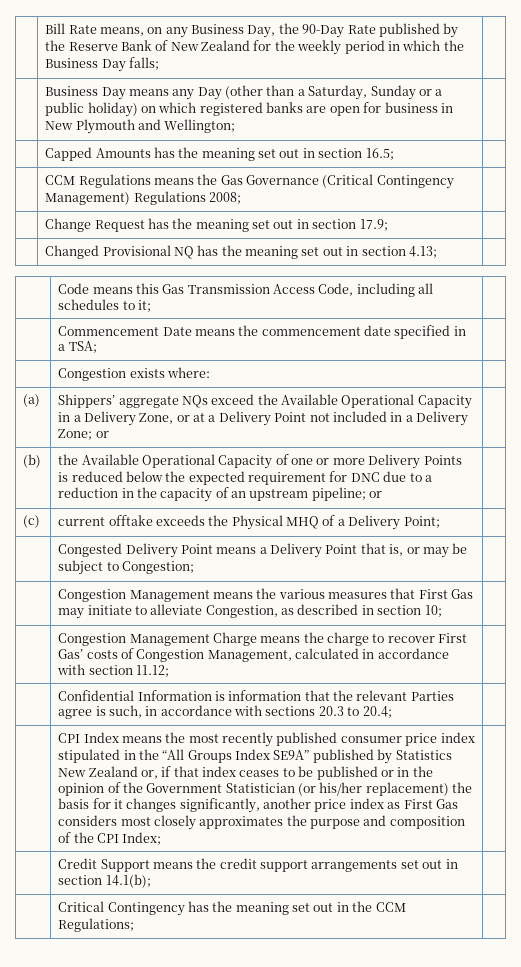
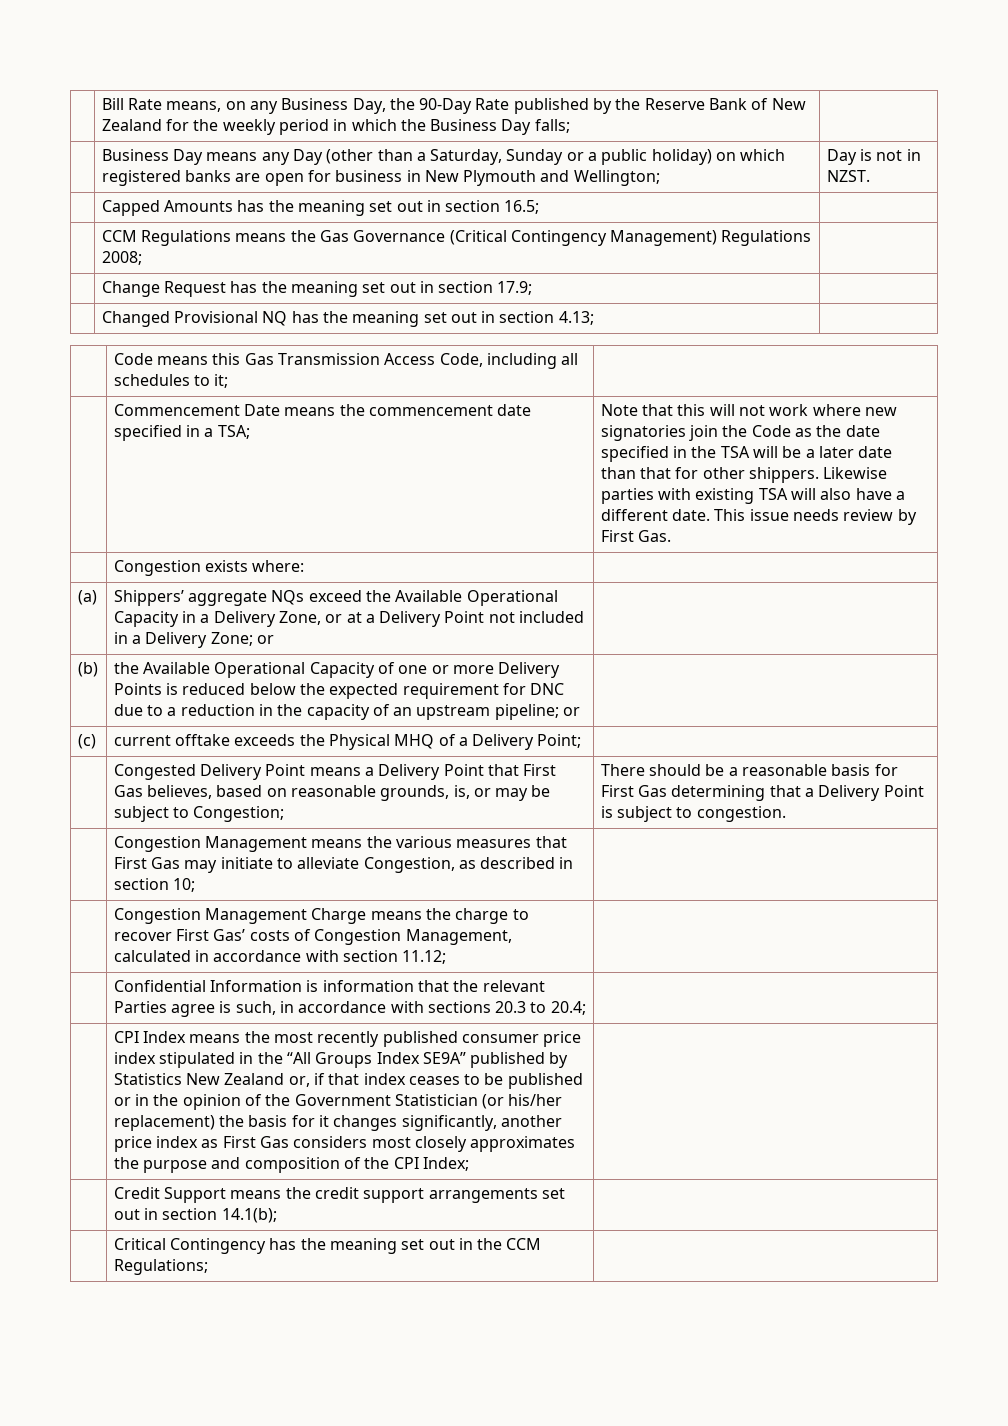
(236, 126) none -> [826,149,921,165] [826,170,870,182] Day is not in NZST.
(97, 347) none -> [600,404,897,416] [600,425,880,441] [600,446,893,462] [600,467,888,483] [600,488,905,504] [600,509,917,525] [600,530,671,542] Note that this will not work where new signatories join the Code as the date specified in the TSA will be a later date than that for other shippers. Likewise parties with existing TSA will also have a different date. This issue needs review by First Gas.
(386, 548) none -> [523,764,557,776] [113,785,450,801] First Gas believes, based on reasonable grounds,
(194, 567) none -> [600,764,898,776] [600,785,924,801] [600,806,786,822] There should be a reasonable basis for First Gas determining that a Delivery Point is subject to congestion.

